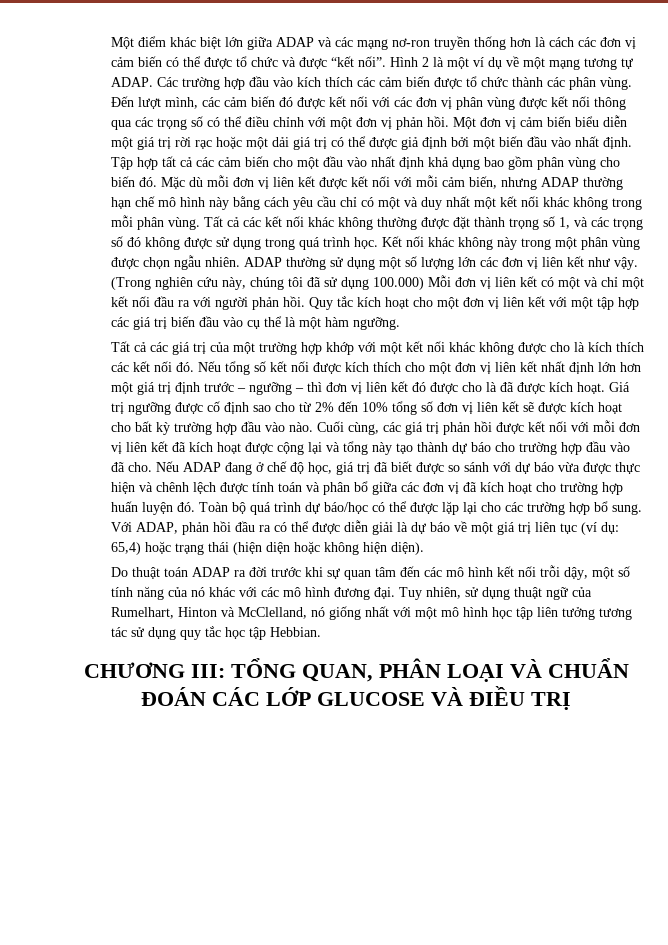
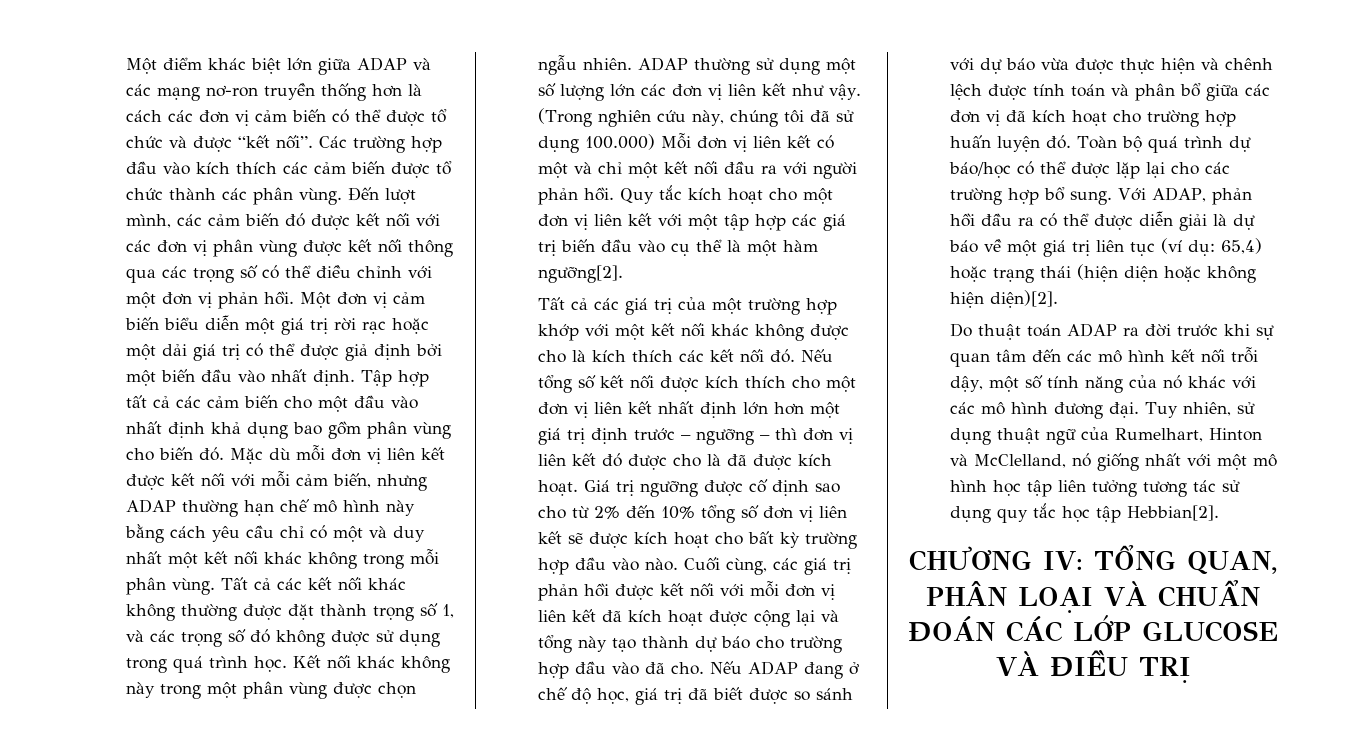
[389,56,633,70] [110,77,153,87] Hình 2 là một ví dụ về một mạng tương tự ADAP. -> (313, 142) none
[352,317,400,330] ngưỡng. -> [537,265,623,283] ngưỡng[2].
[390,542,424,555] diện). -> [989,290,1058,308] diện)[2].
[269,627,321,637] Hebbian. -> [1126,505,1219,521] Hebbian[2].
[190,664,225,678] III: -> [1043,551,1084,570] IV:

